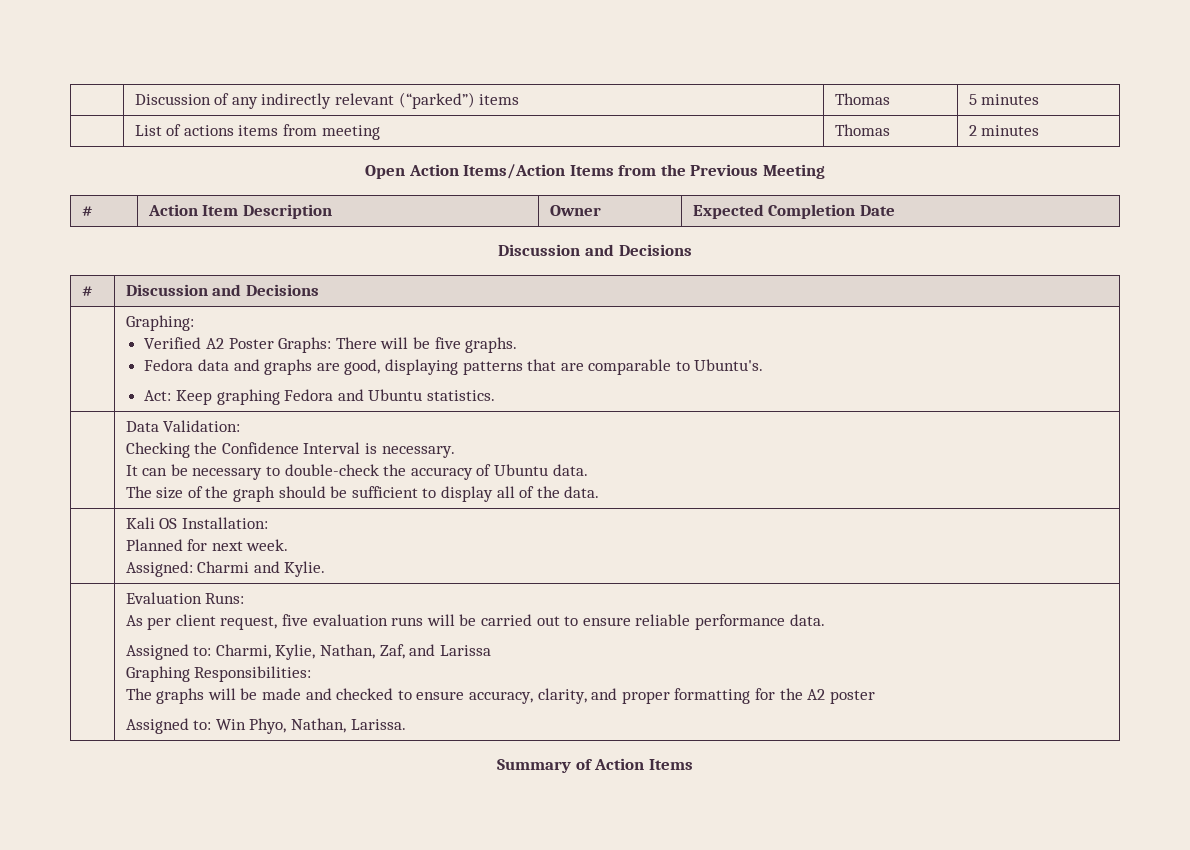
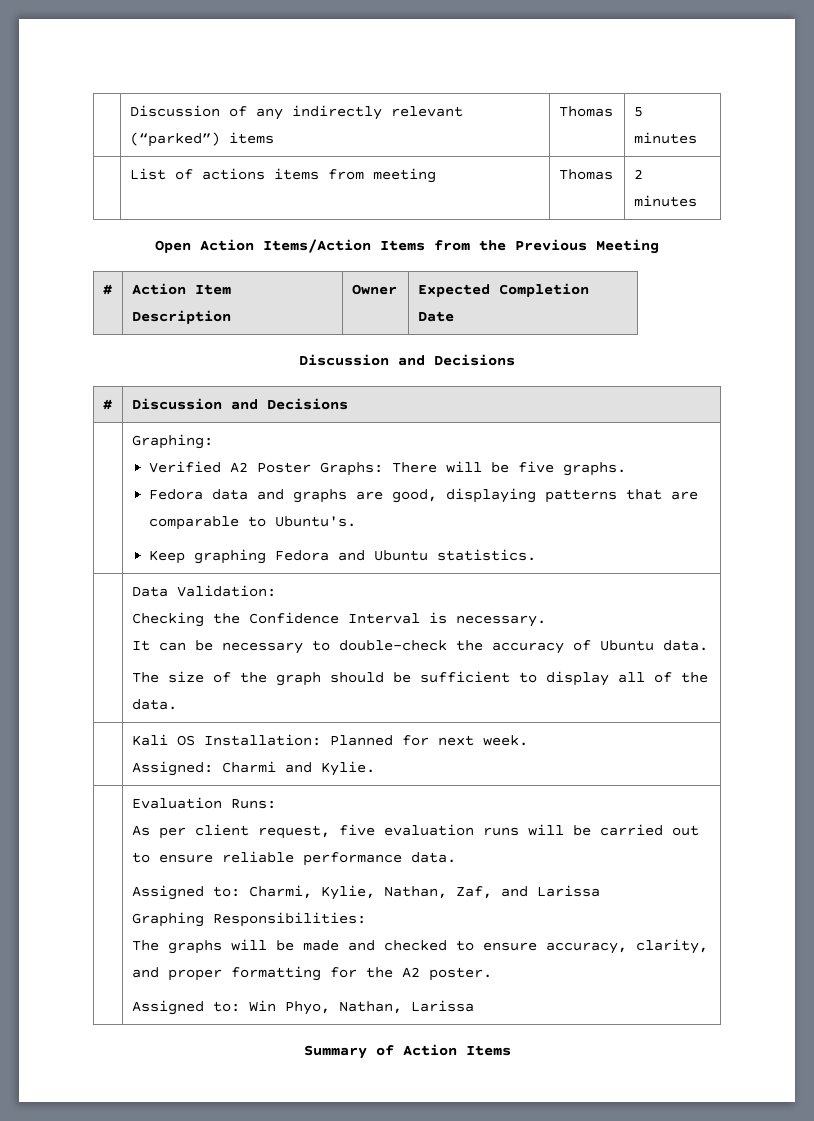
[144,390,172,401] Act: -> (356, 521) none
(268, 523) // -> (321, 740) none
[829,690,875,704] poster -> [428,967,492,981] poster.
[350,719,406,730] Larissa. -> [410,1000,474,1012] Larissa

